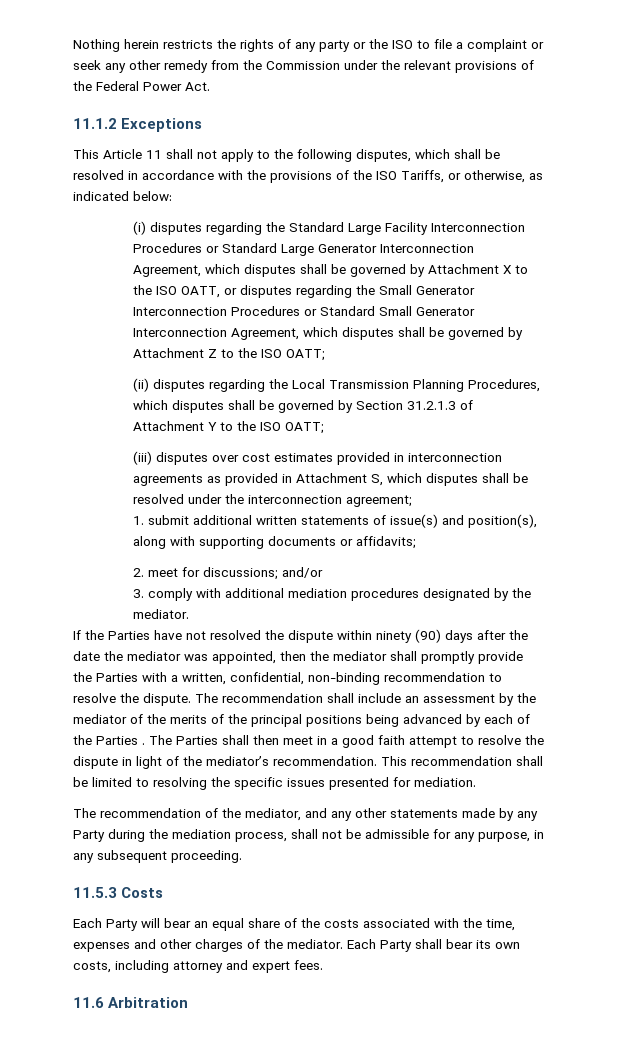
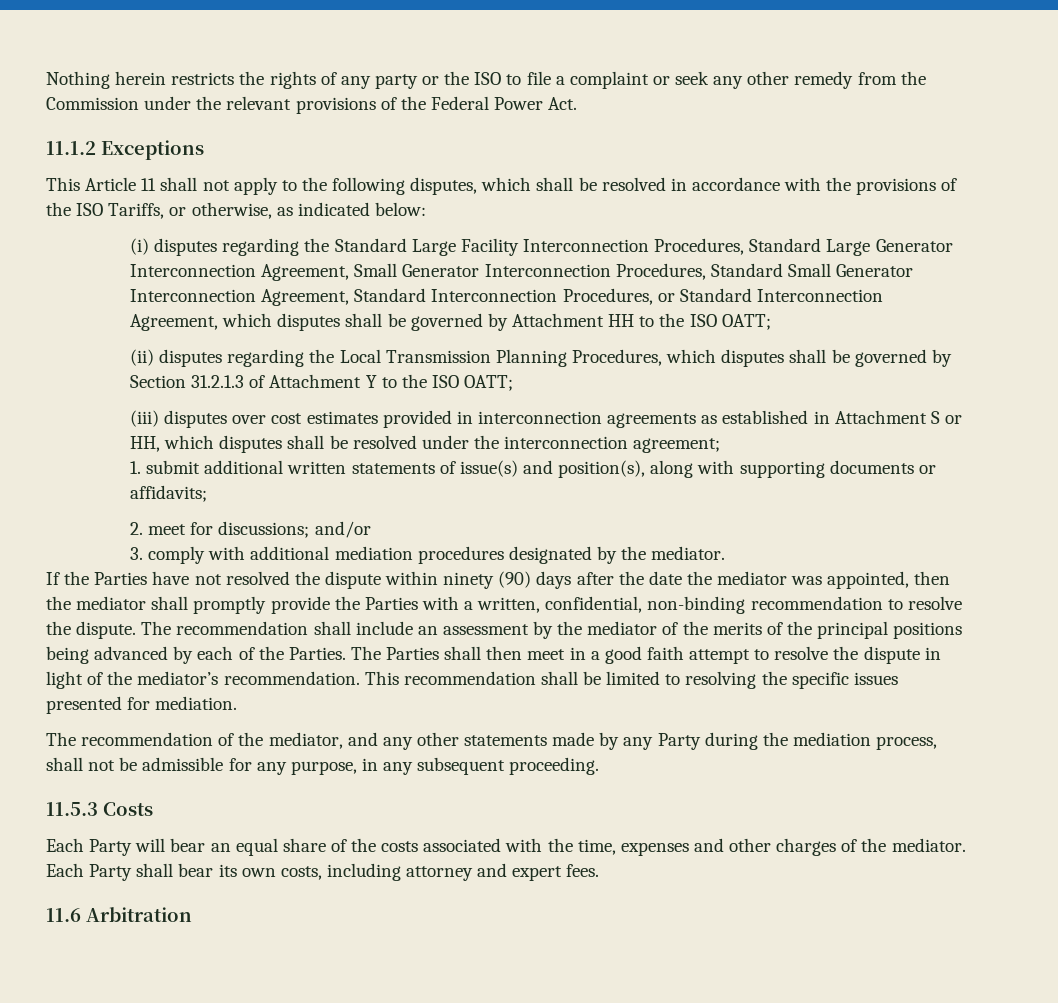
[133,243,220,253] Procedures or -> [654,238,745,255] Procedures,
[205,264,529,277] [133,285,476,298] [133,306,476,316] [133,327,524,340] [133,348,218,358] which disputes shall be governed by Attachment X to the ISO OATT, or disputes regarding the Small Generator Interconnection Procedures or Standard Small Generator Interconnection Agreement, which disputes shall be governed by Attachment Z -> [354,263,914,280] [130,288,883,306] [130,313,635,331] Small Generator Interconnection Procedures, Standard Small Generator Interconnection Agreement, Standard Interconnection Procedures, or Standard Interconnection Agreement, which disputes shall be governed by Attachment HH
[225,473,279,486] provided -> [722,410,809,424] established
[371,474,384,486] S, -> [930,411,962,424] [130,436,161,452] S or HH,
[96,736,145,745] Parties . -> [288,647,346,660] Parties.

